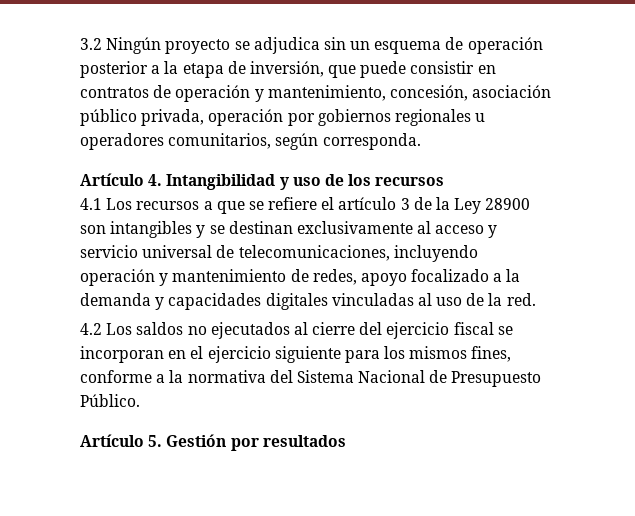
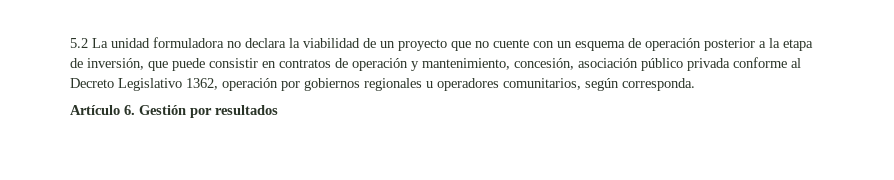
[80,37,346,54] 3.2 Ningún proyecto se adjudica sin -> [70,37,554,51] 5.2 La unidad formuladora no declara la viabilidad de un proyecto que no cuente con
[141,109,205,126] privada, -> [687,57,801,71] [70,78,218,91] privada conforme al Decreto Legislativo 1362,
[148,174,445,190] [80,197,531,214] [80,221,498,238] [80,245,478,262] [80,269,521,286] [80,293,536,310] [80,322,513,339] [80,346,512,363] [80,370,542,387] [80,394,140,407] [80,434,163,447] 4. Intangibilidad y uso de los recursos // 4.1 Los recursos a que se refiere el artículo 3 de la Ley 28900 son intangibles y se destinan exclusivamente al acceso y servicio universal de telecomunicaciones, incluyendo operación y mantenimiento de redes, apoyo focalizado a la demanda y capacidades digitales vinculadas al uso de la red. // 4.2 Los saldos no ejecutados al cierre del ejercicio fiscal se incorporan en el ejercicio siguiente para los mismos fines, conforme a la normativa del Sistema Nacional de Presupuesto Público. // Artículo 5. -> [124,105,135,115] 6.

